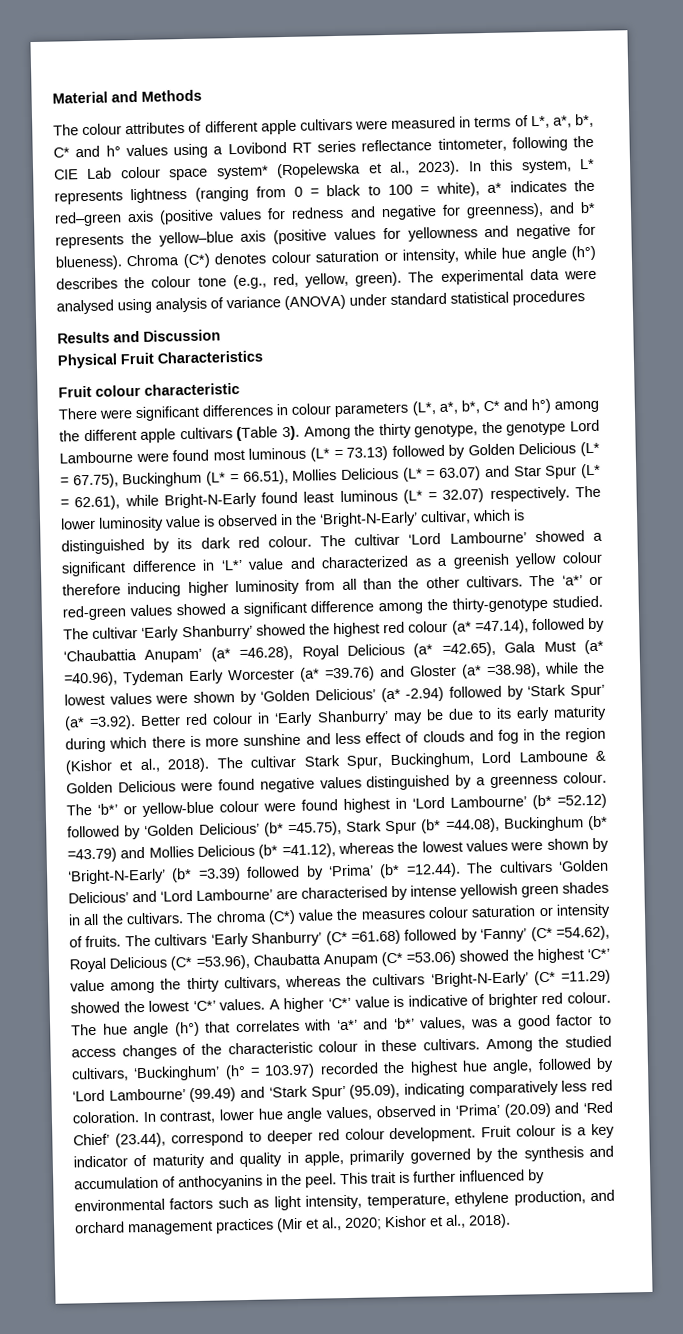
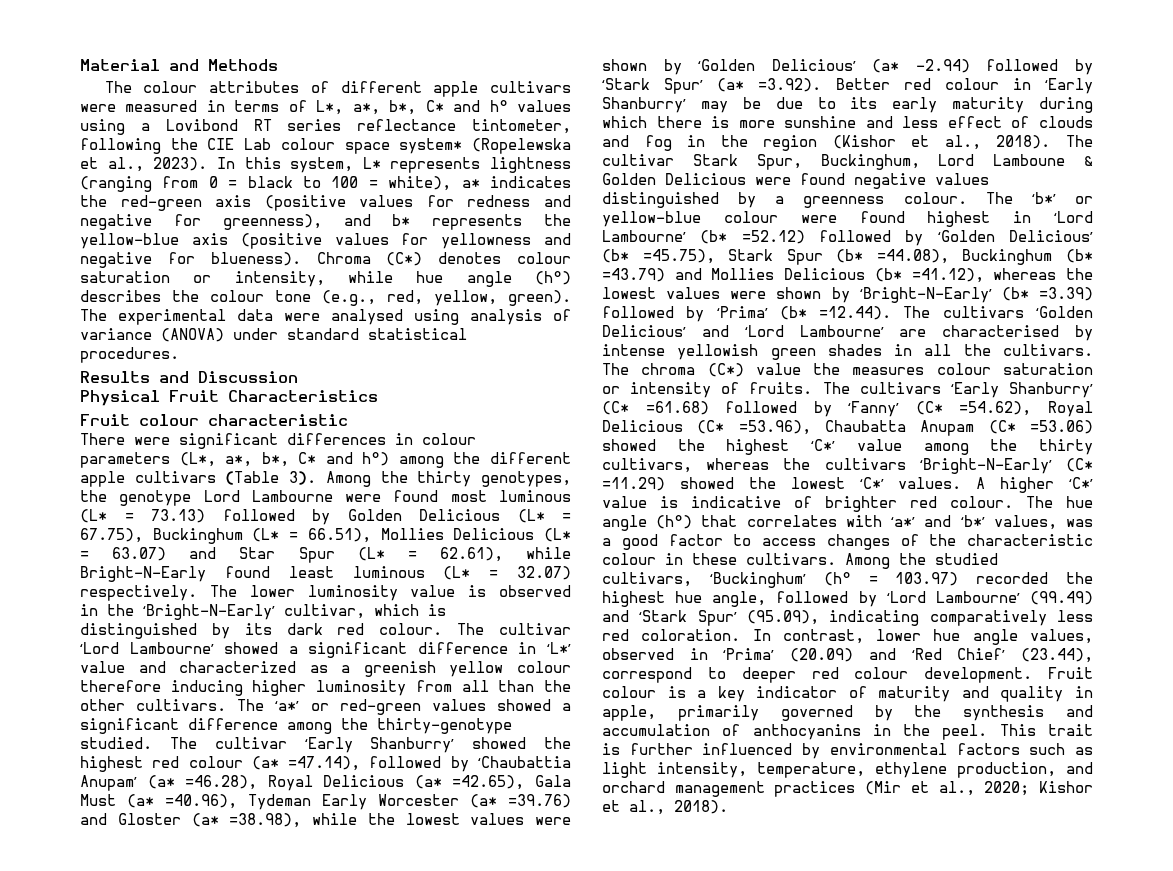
[512,290,585,306] procedures -> [80,347,179,363] procedures.
[414,423,479,438] genotype, -> [481,471,571,487] genotypes,

